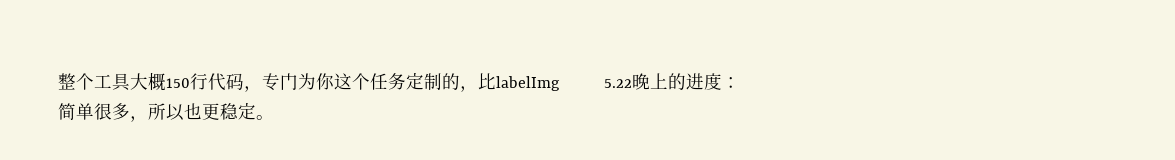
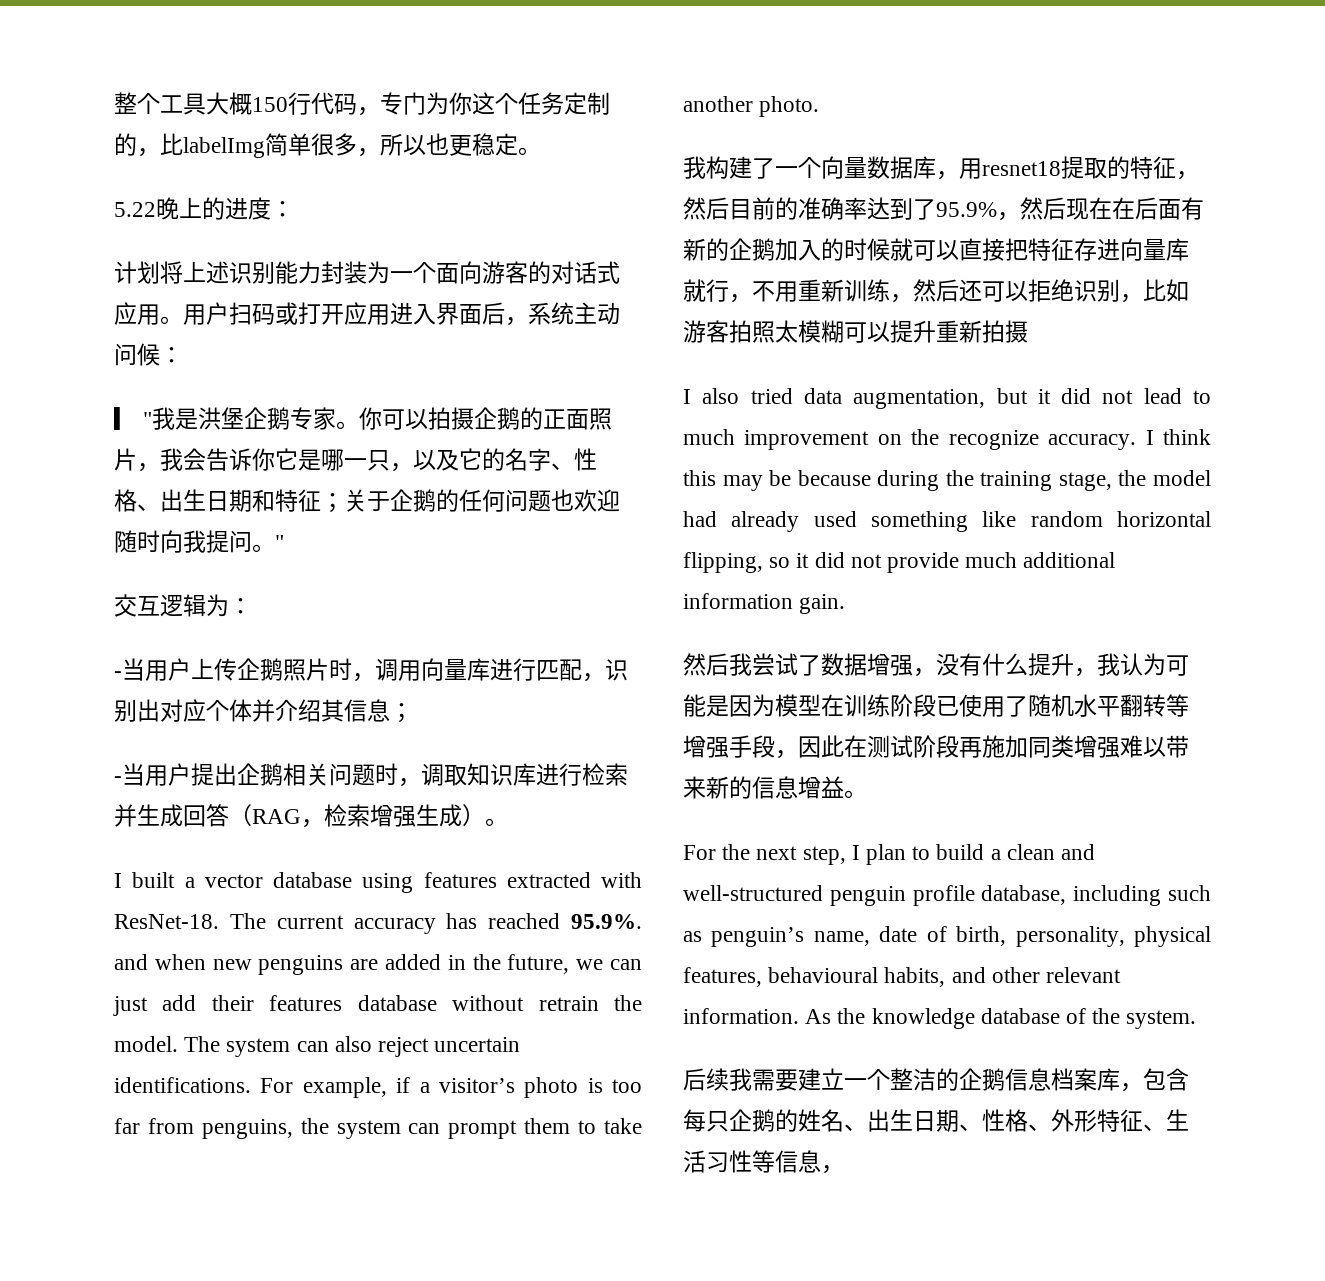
(740, 82) none -> [114,261,620,284] [114,302,620,326] [114,343,183,366] [114,407,613,430] [114,448,597,472] [114,489,620,513] [114,530,284,553] [114,594,252,617] [114,658,628,682] [114,699,413,723] [114,763,628,787] [114,804,508,828] [114,872,642,893] [114,913,642,934] [114,954,643,975] [113,995,642,1016] [114,1036,521,1057] [114,1077,642,1098] [114,1118,643,1139] [683,96,820,117] [683,156,1199,180] [683,197,1204,221] [683,238,1189,261] [683,279,1189,303] [683,320,1028,343] [683,388,1211,409] [683,429,1211,450] [683,470,1211,491] [683,511,1211,532] [683,552,1116,573] [683,593,846,614] [683,653,1189,677] [683,694,1189,717] [683,735,1189,759] [683,776,867,799] [683,844,1096,865] [683,885,1211,906] [683,926,1211,947] [683,967,1122,987] [683,1008,1197,1029] [683,1068,1189,1092] [683,1109,1189,1132] [683,1150,844,1174] // 计划将上述识别能力封装为一个面向游客的对话式应用。用户扫码或打开应用进入界面后，系统主动问候： // ▎ "我是洪堡企鹅专家。你可以拍摄企鹅的正面照片，我会告诉你它是哪一只，以及它的名字、性格、出生日期和特征；关于企鹅的任何问题也欢迎随时向我提问。" // 交互逻辑为： // -当用户上传企鹅照片时，调用向量库进行匹配，识别出对应个体并介绍其信息； // -当用户提出企鹅相关问题时，调取知识库进行检索并生成回答（RAG，检索增强生成）。 // I built a vector database using features extracted with ResNet-18. The current accuracy has reached 95.9%. and when new penguins are added in the future, we can just add their features database without retrain the model. The system can also reject uncertain identifications. For example, if a visitor’s photo is too far from penguins, the system can prompt them to take another photo. // 我构建了一个向量数据库，用resnet18提取的特征，然后目前的准确率达到了95.9%，然后现在在后面有新的企鹅加入的时候就可以直接把特征存进向量库就行，不用重新训练，然后还可以拒绝识别，比如游客拍照太模糊可以提升重新拍摄 // I also tried data augmentation, but it did not lead to much improvement on the recognize accuracy. I think this may be because during the training stage, the model had already used something like random horizontal flipping, so it did not provide much additional information gain. // 然后我尝试了数据增强，没有什么提升，我认为可能是因为模型在训练阶段已使用了随机水平翻转等增强手段，因此在测试阶段再施加同类增强难以带来新的信息增益。 // For the next step, I plan to build a clean and well-structured penguin profile database, including such as penguin’s name, date of birth, personality, physical features, behavioural habits, and other relevant information. As the knowledge database of the system. // 后续我需要建立一个整洁的企鹅信息档案库，包含每只企鹅的姓名、出生日期、性格、外形特征、生活习性等信息，

